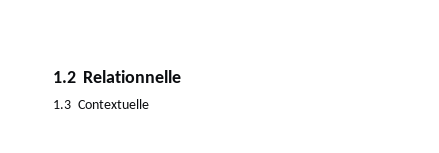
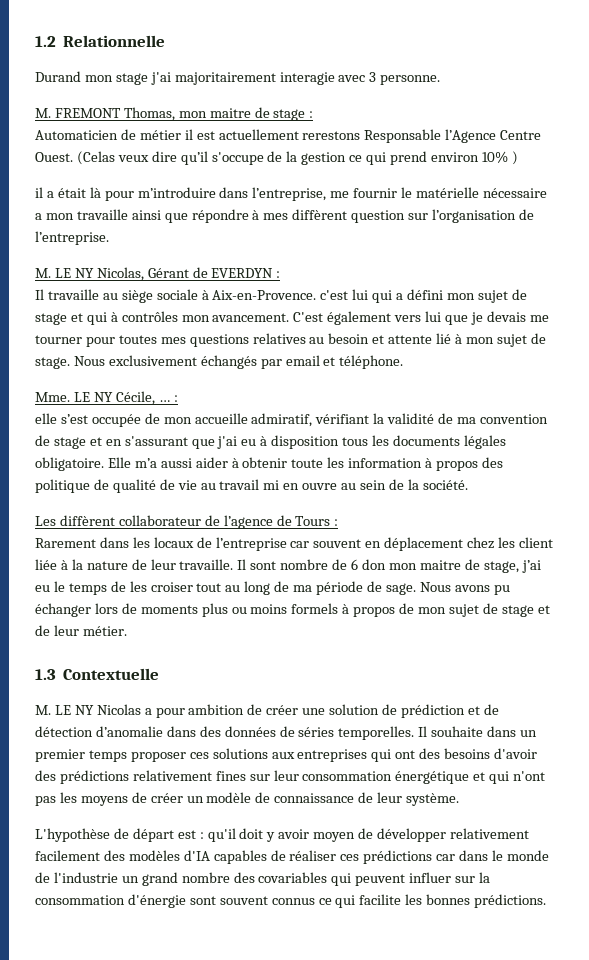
[53,99,149,109] 1.3 Contextuelle -> [35,71,441,85] [35,107,314,121] [35,129,542,143] [35,151,518,165] [35,187,547,201] [35,209,534,223] [35,231,109,245] [35,267,281,281] [35,289,527,303] [35,311,549,325] [35,333,546,347] [35,355,404,369] [35,391,178,405] [35,413,548,427] [35,435,506,449] [35,457,503,471] [35,479,468,493] [35,515,339,529] [35,537,553,551] [35,559,541,573] [35,581,510,595] [35,603,550,617] [35,625,127,636] [35,668,160,680] [35,704,499,718] [35,726,538,740] [35,748,538,762] [35,770,546,784] [35,792,460,806] [35,828,529,842] [35,850,549,864] [35,872,491,886] [35,894,547,908] Durand mon stage j'ai majoritairement interagie avec 3 personne. // M. FREMONT Thomas, mon maitre de stage : // Automaticien de métier il est actuellement rerestons Responsable l’Agence Centre Ouest. (Celas veux dire qu’il s'occupe de la gestion ce qui prend environ 10% ) // il a était là pour m’introduire dans l’entreprise, me fournir le matérielle nécessaire a mon travaille ainsi que répondre à mes diffèrent question sur l’organisation de l’entreprise. // M. LE NY Nicolas, Gérant de EVERDYN : // Il travaille au siège sociale à Aix-en-Provence. c'est lui qui a défini mon sujet de stage et qui à contrôles mon avancement. C'est également vers lui que je devais me tourner pour toutes mes questions relatives au besoin et attente lié à mon sujet de stage. Nous exclusivement échangés par email et téléphone. // Mme. LE NY Cécile, … : // elle s’est occupée de mon accueille admiratif, vérifiant la validité de ma convention de stage et en s'assurant que j'ai eu à disposition tous les documents légales obligatoire. Elle m’a aussi aider à obtenir toute les information à propos des politique de qualité de vie au travail mi en ouvre au sein de la société. // Les diffèrent collaborateur de l’agence de Tours : // Rarement dans les locaux de l’entreprise car souvent en déplacement chez les client liée à la nature de leur travaille. Il sont nombre de 6 don mon maitre de stage, j’ai eu le temps de les croiser tout au long de ma période de sage. Nous avons pu échanger lors de moments plus ou moins formels à propos de mon sujet de stage et de leur métier. // 1.3 Contextuelle // M. LE NY Nicolas a pour ambition de créer une solution de prédiction et de détection d’anomalie dans des données de séries temporelles. Il souhaite dans un premier temps proposer ces solutions aux entreprises qui ont des besoins d'avoir des prédictions relativement fines sur leur consommation énergétique et qui n'ont pas les moyens de créer un modèle de connaissance de leur système. // L'hypothèse de départ est : qu'il doit y avoir moyen de développer relativement facilement des modèles d'IA capables de réaliser ces prédictions car dans le monde de l'industrie un grand nombre des covariables qui peuvent influer sur la consommation d'énergie sont souvent connus ce qui facilite les bonnes prédictions.

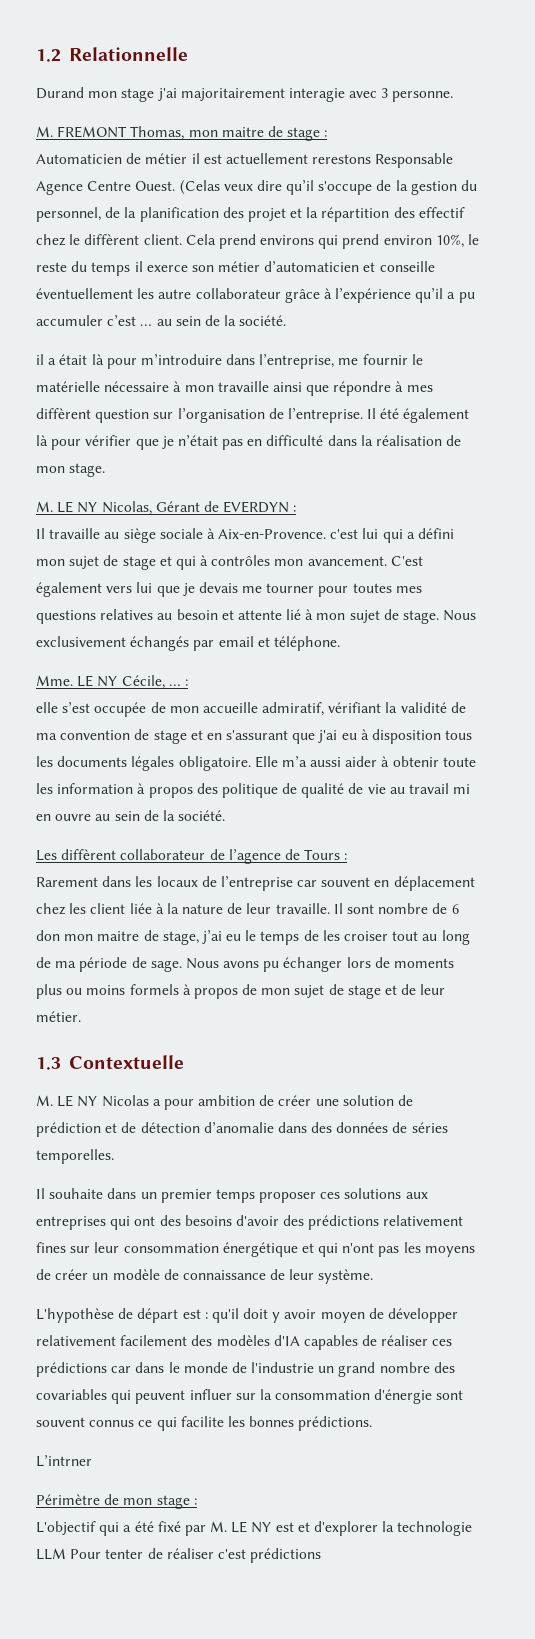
[445,129,497,143] l’Agence -> [36,181,83,195] Agence
[349,151,518,165] ce qui prend environ 10% ) -> [461,180,478,191] [36,207,465,222] [36,234,480,249] [36,261,435,276] [36,288,475,303] [36,315,287,326] du personnel, de la planification des projet et la répartition des effectif chez le diffèrent client. Cela prend environs qui prend environ 10%, le reste du temps il exerce son métier d’automaticien et conseille éventuellement les autre collaborateur grâce à l’expérience qu’il a pu accumuler c’est … au sein de la société.
[35,213,42,220] a -> [173,381,182,392] à
(109, 238) none -> [367,408,470,423] [36,435,462,450] [36,463,106,477] Il été également là pour vérifier que je n’était pas en difficulté dans la réalisation de mon stage.
(415, 733) none -> (114, 1156) //
(547, 901) none -> [36,1455,92,1467] [36,1494,197,1509] [36,1521,473,1536] [36,1548,322,1563] // L’intrner // Périmètre de mon stage : // L'objectif qui a été fixé par M. LE NY est et d'explorer la technologie LLM Pour tenter de réaliser c'est prédictions

